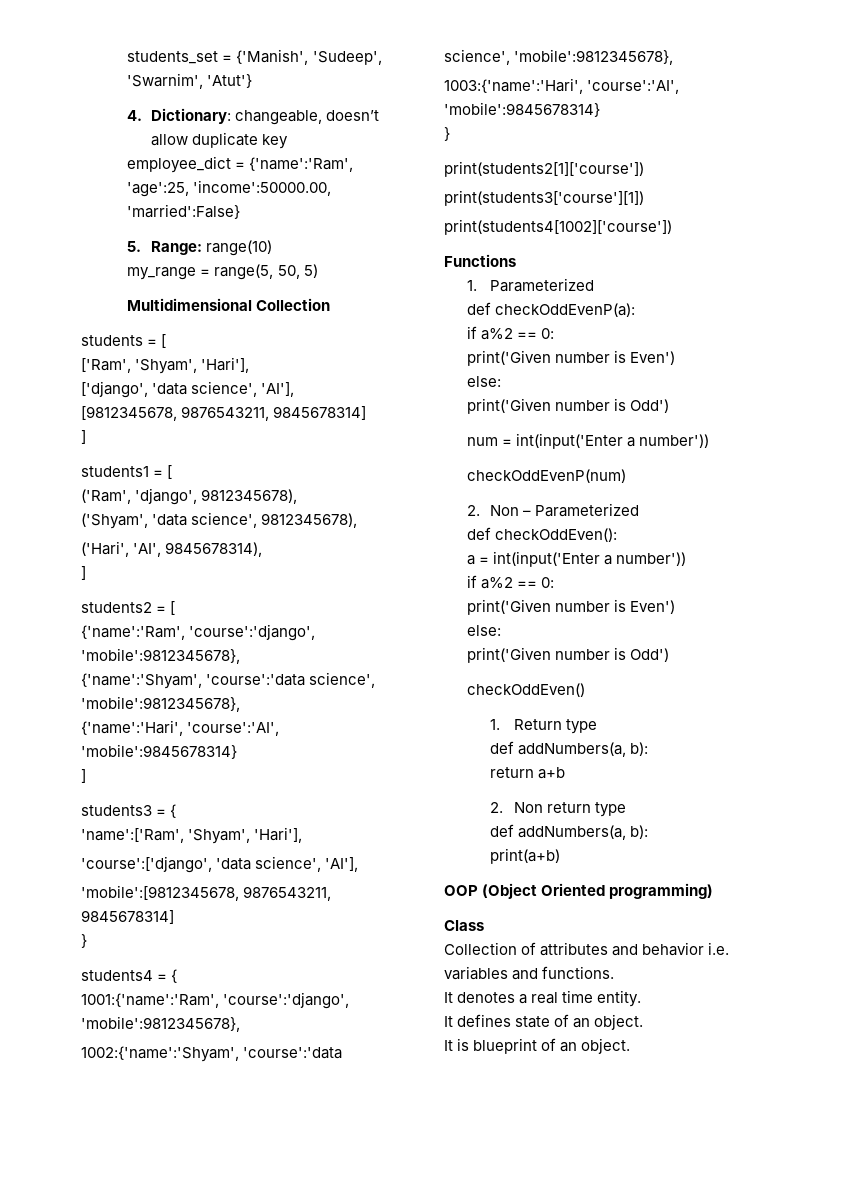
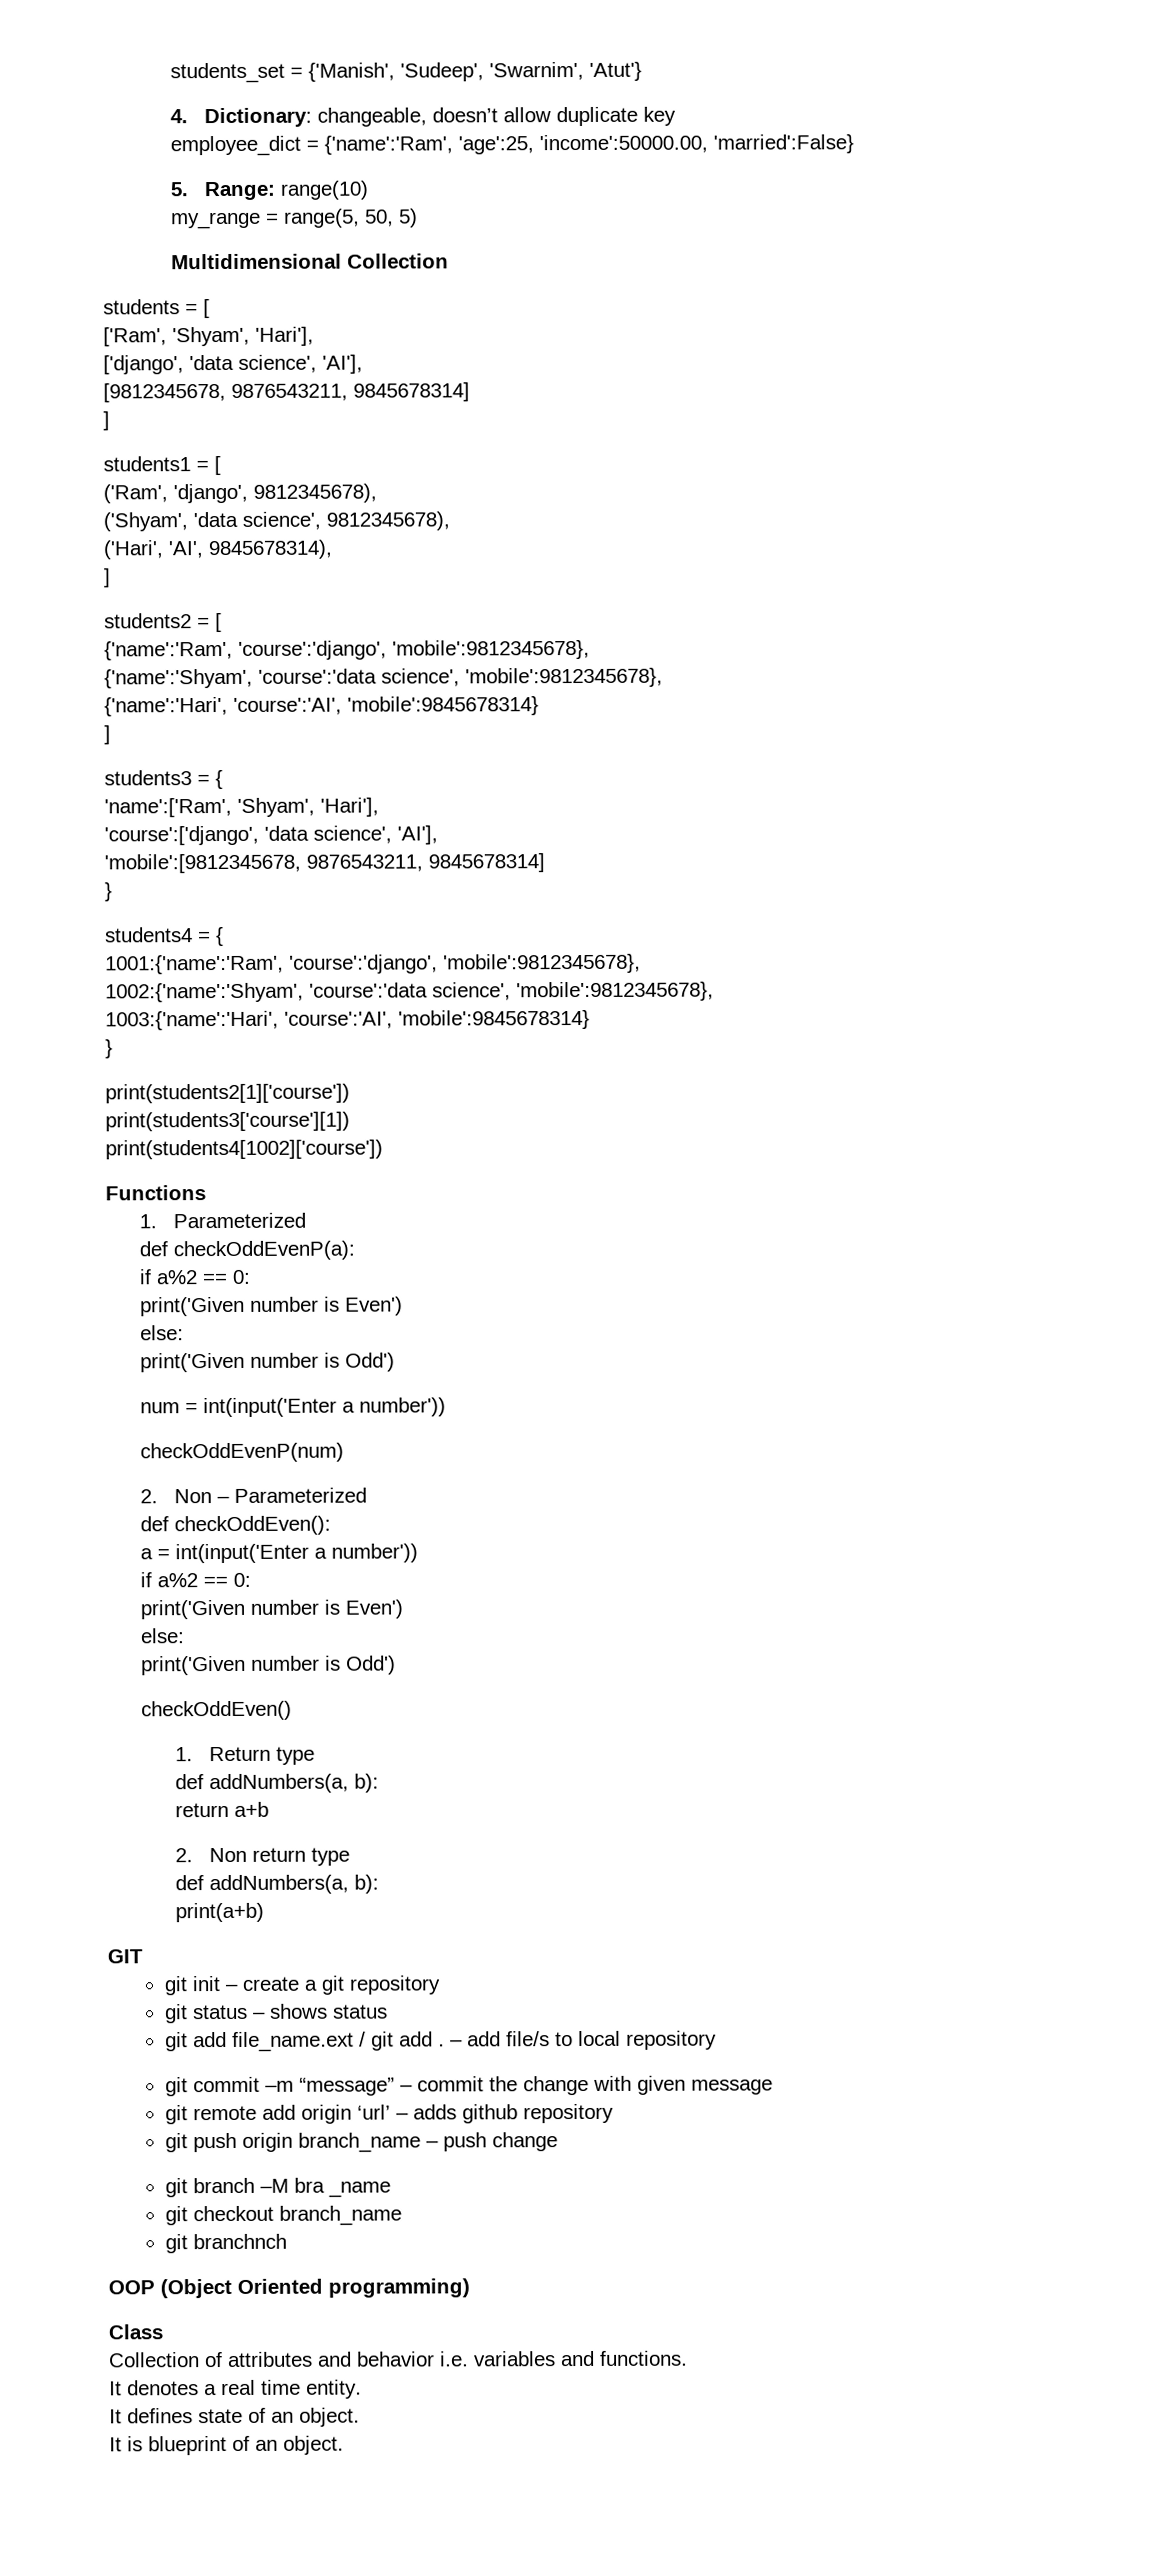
(561, 856) none -> [107,1949,143,1964] [163,1975,441,1996] [164,2003,388,2024] [164,2030,717,2052] [164,2075,773,2097] [164,2103,614,2125] [164,2132,558,2153] [164,2177,391,2198] [164,2205,402,2226] [164,2233,287,2254] // GIT // git init – create a git repository // git status – shows status // git add file_name.ext / git add . – add file/s to local repository // git commit –m “message” – commit the change with given message // git remote add origin ‘url’ – adds github repository // git push origin branch_name – push change // git branch –M bra _name // git checkout branch_name // git branchnch

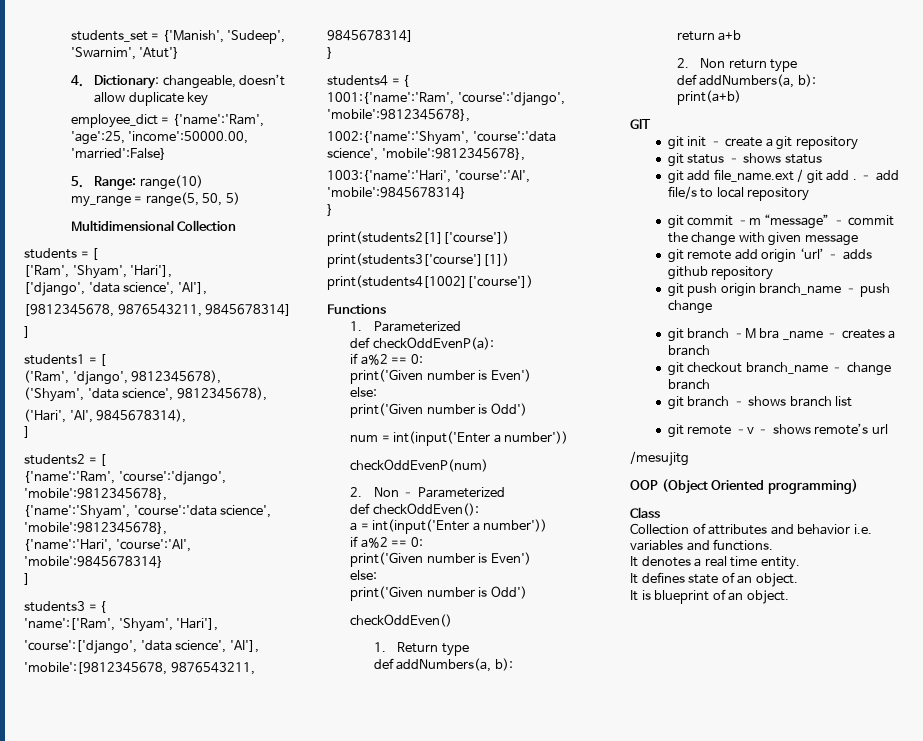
(391, 2189) none -> [826,329,896,339] [667,345,710,356] – creates a branch
[164,2233,287,2254] // git branchnch -> [831,362,891,376] [667,379,710,390] [667,396,853,410] [667,423,888,438] [630,451,689,466] – change branch // git branch – shows branch list // git remote –v – shows remote’s url // /mesujitg

